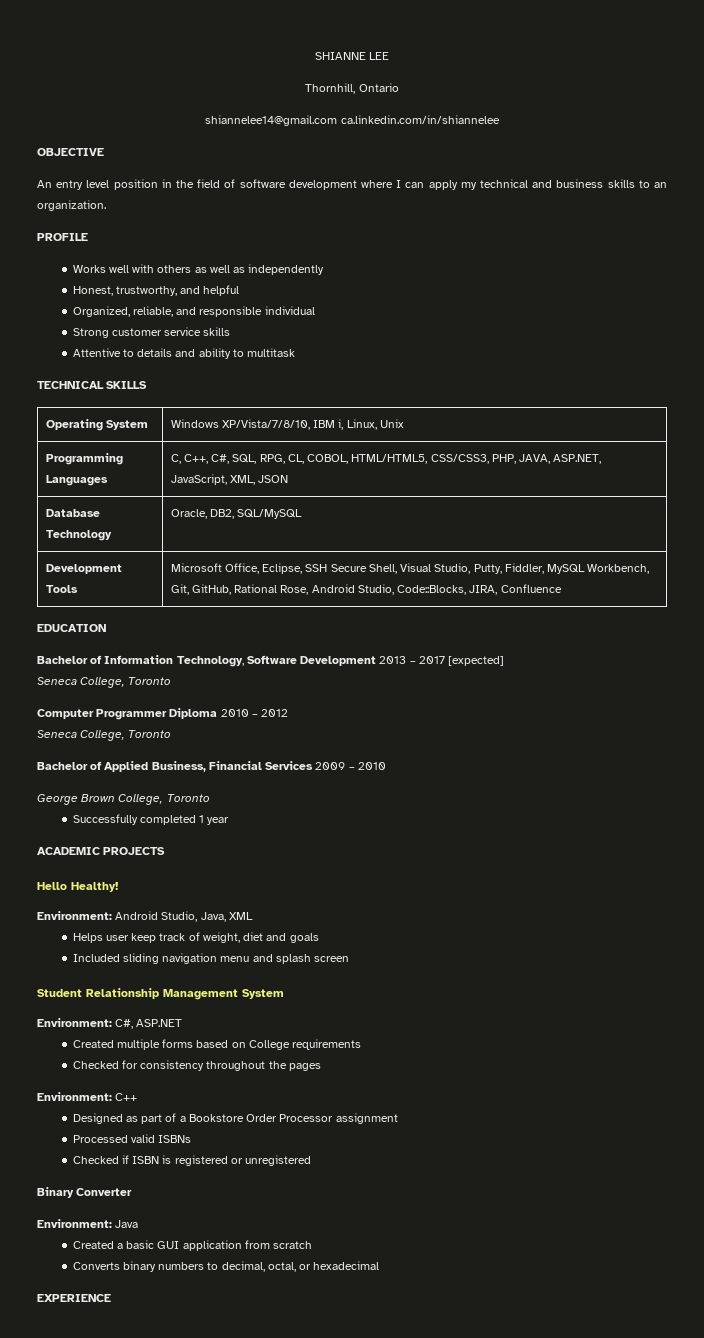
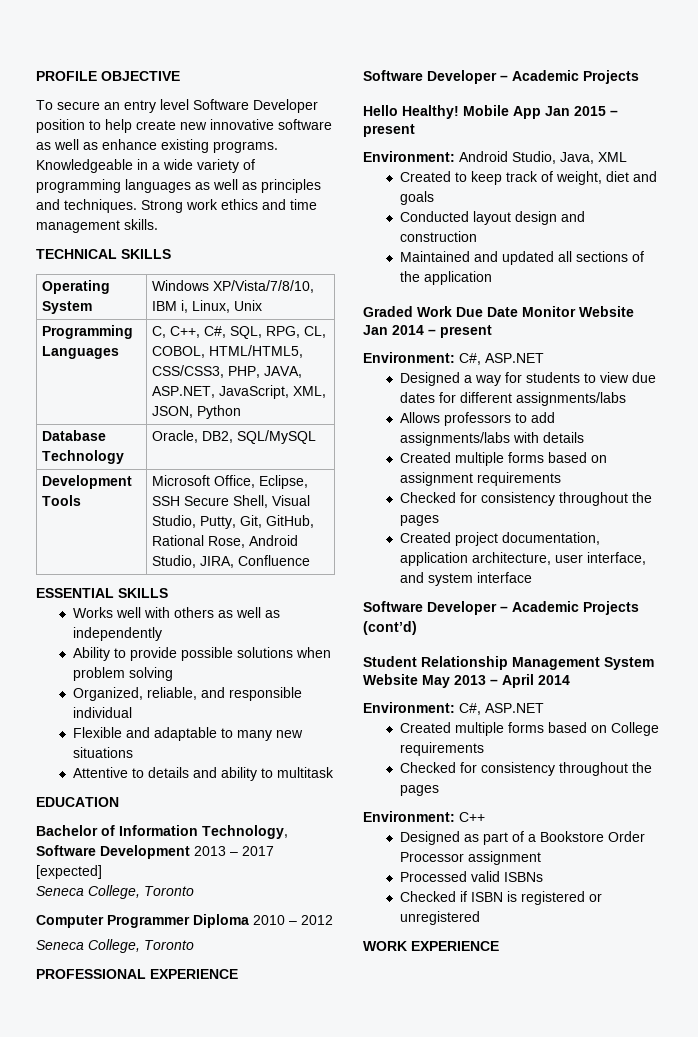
[314,52,390,60] [305,83,399,94] [205,115,500,126] [37,148,104,156] [37,179,667,190] [37,200,106,211] [37,233,88,241] [72,264,325,275] [72,285,240,296] [72,306,315,317] [72,327,231,338] [72,348,296,359] SHIANNE LEE // Thornhill, Ontario // shiannelee14@gmail.com ca.linkedin.com/in/shiannelee // OBJECTIVE // An entry level position in the field of software development where I can apply my technical and business skills to an organization. // PROFILE // Works well with others as well as independently // Honest, trustworthy, and helpful // Organized, reliable, and responsible individual // Strong customer service skills // Attentive to details and ability to multitask -> [36,71,180,81] [36,99,318,113] [36,119,332,133] [36,139,278,153] [36,159,255,173] [36,179,321,193] [36,199,317,213] [36,219,158,233] PROFILE OBJECTIVE // To secure an entry level Software Developer position to help create new innovative software as well as enhance existing programs. Knowledgeable in a wide variety of programming languages as well as principles and techniques. Strong work ethics and time management skills.
[258,475,289,483] JSON -> [152,405,242,419] JSON, Python
[504,563,650,574] Fiddler, MySQL Workbench, -> (237, 522) none
[397,585,467,595] Code::Blocks, -> (197, 561) none
(562, 588) none -> [36,588,168,598] [72,607,280,618] [72,627,162,641] [72,647,331,661] [72,667,173,681] [72,687,302,701] [72,707,132,718] [72,727,303,741] [72,747,133,758] [72,767,334,781] // ESSENTIAL SKILLS // Works well with others as well as independently // Ability to provide possible solutions when problem solving // Organized, reliable, and responsible individual // Flexible and adaptable to many new situations // Attentive to details and ability to multitask
[37,761,386,772] [37,794,210,805] [72,814,230,825] [37,847,166,855] [37,882,118,892] Bachelor of Applied Business, Financial Services 2009 – 2010 // George Brown College, Toronto // Successfully completed 1 year // ACADEMIC PROJECTS // Hello Healthy! -> [36,969,238,979] [363,70,639,84] [363,105,618,119] [363,124,415,137] PROFESSIONAL EXPERIENCE // Software Developer – Academic Projects // Hello Healthy! Mobile App Jan 2015 – present
[72,933,129,943] Helps user -> [399,171,467,182] Created to
[72,953,350,964] [37,988,284,1000] Included sliding navigation menu and splash screen // Student Relationship Management System -> [399,211,585,225] [399,231,477,242] [399,251,644,265] [399,271,492,285] [363,306,634,317] [363,325,492,338] [363,352,544,365] [399,372,656,386] [399,392,626,406] [399,412,555,426] [399,432,584,446] [399,452,607,466] [399,472,561,486] [399,492,652,506] [399,515,439,526] [399,532,600,546] [399,552,646,566] [399,572,532,586] [363,601,639,615] [363,621,417,635] [363,656,654,670] [363,674,570,688] Conducted layout design and construction // Maintained and updated all sections of the application // Graded Work Due Date Monitor Website Jan 2014 – present // Environment: C#, ASP.NET // Designed a way for students to view due dates for different assignments/labs // Allows professors to add assignments/labs with details // Created multiple forms based on assignment requirements // Checked for consistency throughout the pages // Created project documentation, application architecture, user interface, and system interface // Software Developer – Academic Projects (cont’d) // Student Relationship Management System Website May 2013 – April 2014
[37,1187,133,1198] [37,1219,139,1228] [72,1240,313,1251] [72,1261,380,1272] Binary Converter // Environment: Java // Created a basic GUI application from scratch // Converts binary numbers to decimal, octal, or hexadecimal // -> [363,941,407,951] WORK

